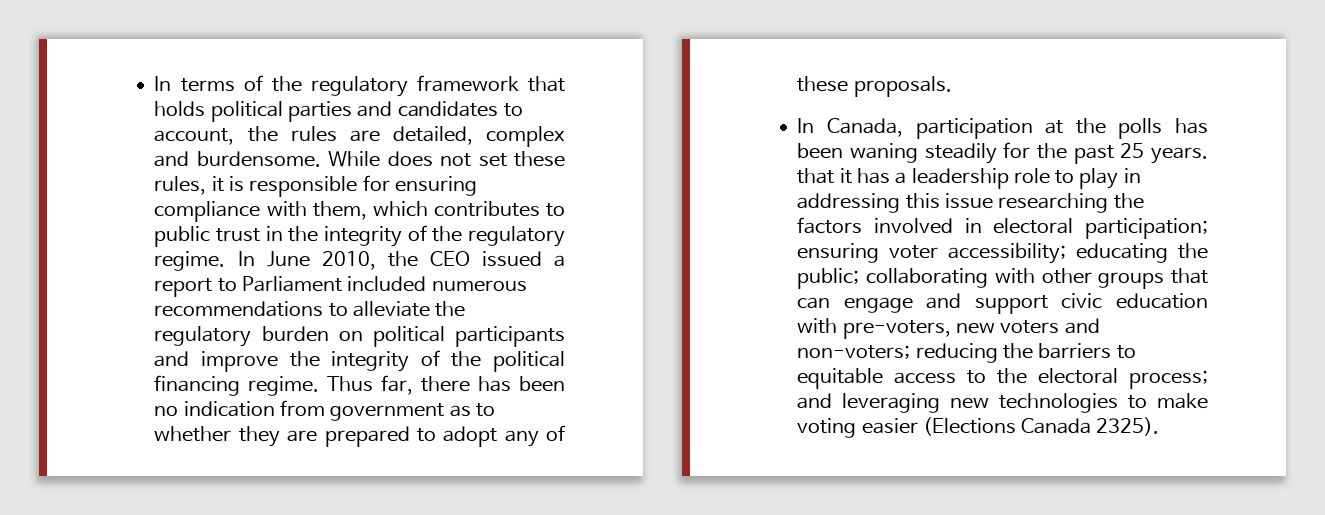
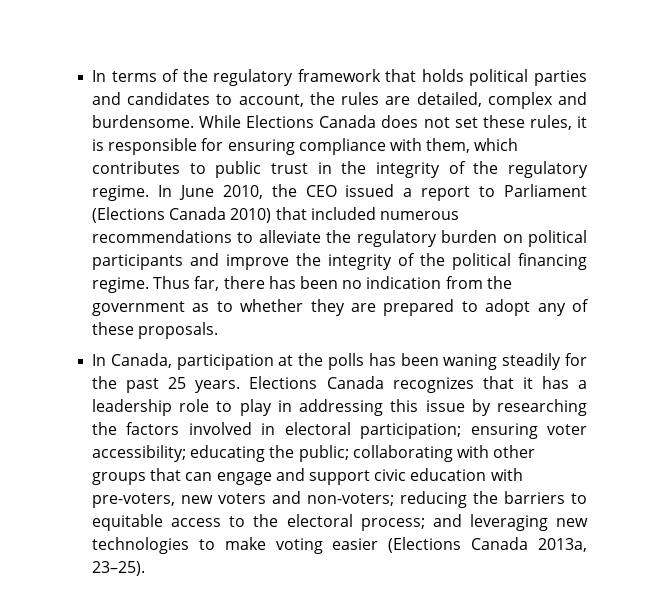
(381, 159) none -> [246,115,377,128] Elections Canada
(342, 284) none -> [92,207,307,223] (Elections Canada 2010) that
(325, 408) none -> [486,276,512,289] the
(1208, 155) none -> [249,376,474,393] Elections Canada recognizes
(993, 201) none -> [471,399,491,416] by
[1096,417,1160,436] 2325). -> [538,538,587,552] [92,561,146,576] 2013a, 23–25).

